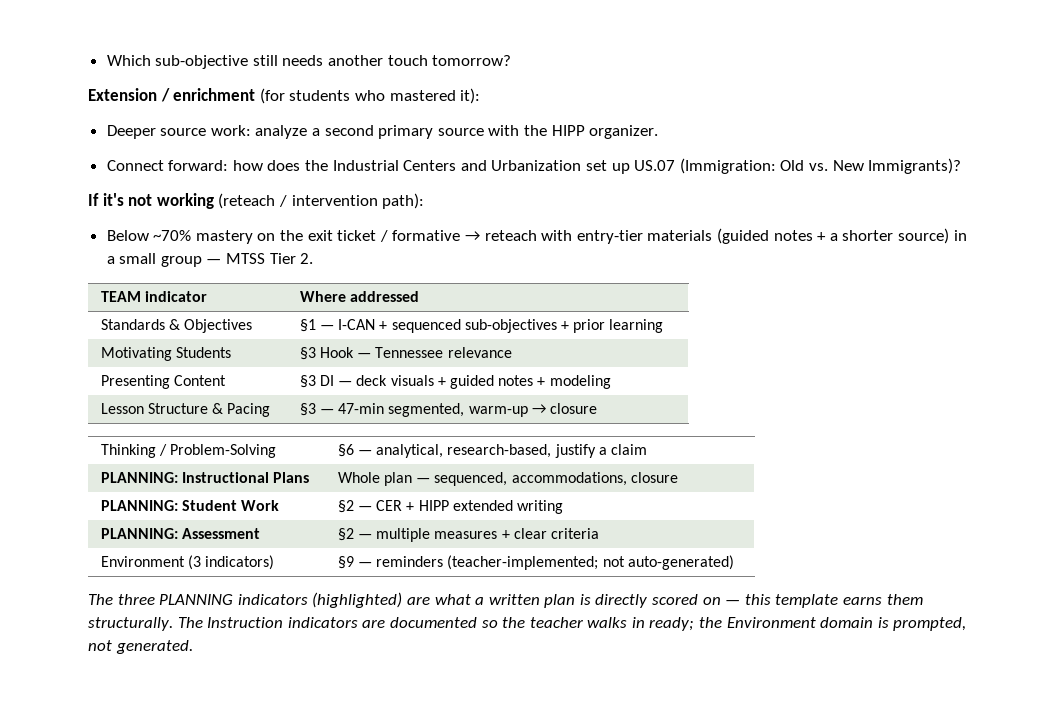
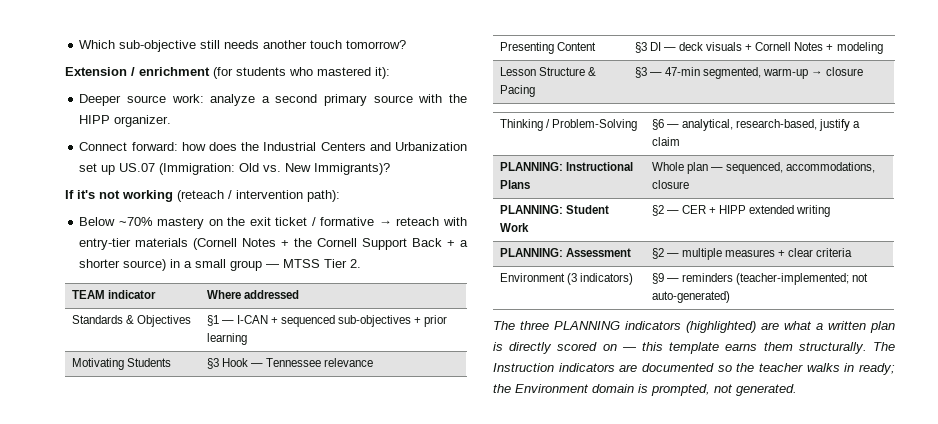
[716,228,813,244] (guided notes -> [193,238,443,250] (Cornell Notes + the Cornell Support Back
[449,375,534,389] guided notes -> [755,42,824,51] Cornell Notes

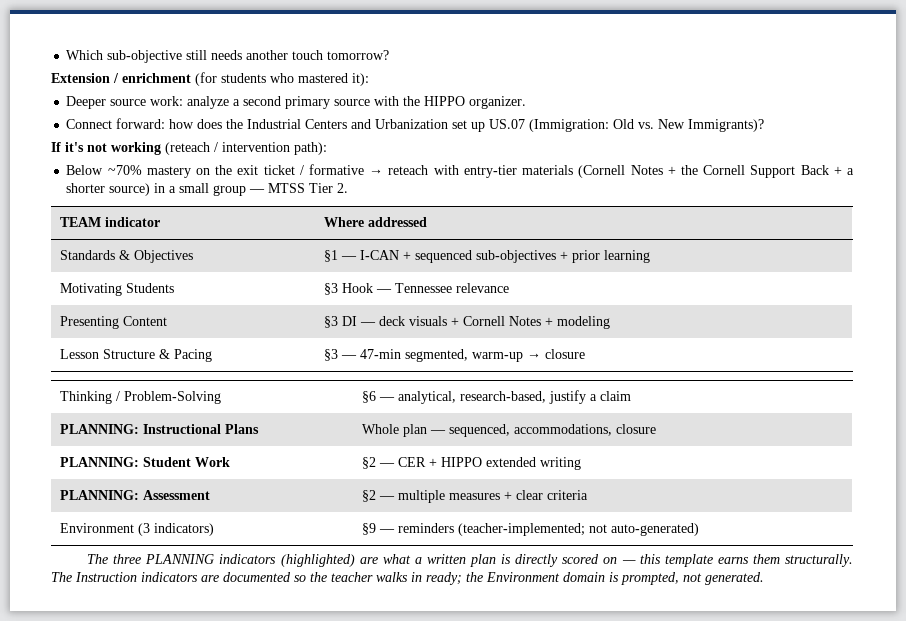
[79,115,111,124] HIPP -> [424,96,466,106] HIPPO
[719,205,747,214] HIPP -> [441,457,483,467] HIPPO

